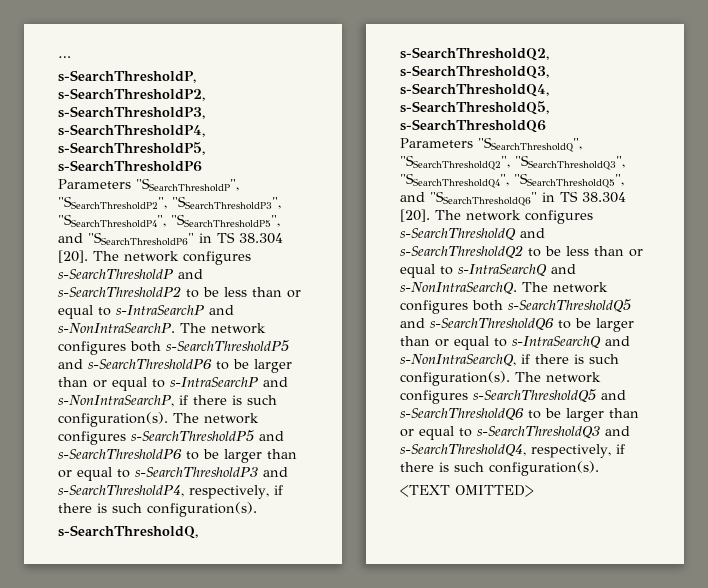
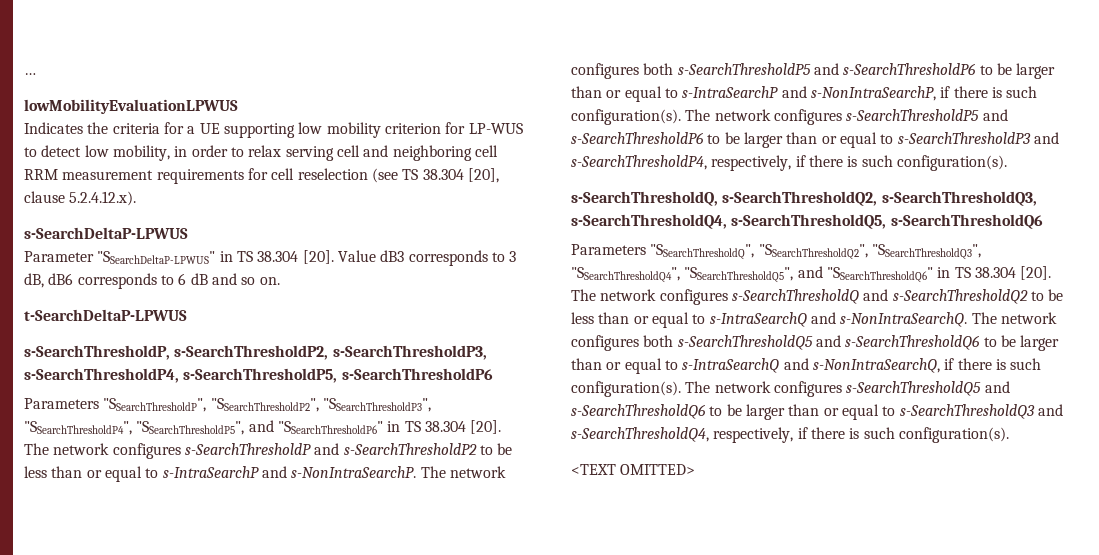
(71, 57) none -> [24,99,238,114] [24,122,523,138] [24,145,498,161] [24,168,499,184] [24,191,137,206] [24,227,188,239] [24,250,517,266] [24,273,280,289] [24,309,187,321] // lowMobilityEvaluationLPWUS // Indicates the criteria for a UE supporting low mobility criterion for LP-WUS to detect low mobility, in order to relax serving cell and neighboring cell RRM measurement requirements for cell reselection (see TS 38.304 [20], clause 5.2.4.12.x). // s-SearchDeltaP-LPWUS // Parameter "SSearchDeltaP-LPWUS" in TS 38.304 [20]. Value dB3 corresponds to 3 dB, dB6 corresponds to 6 dB and so on. // t-SearchDeltaP-LPWUS

